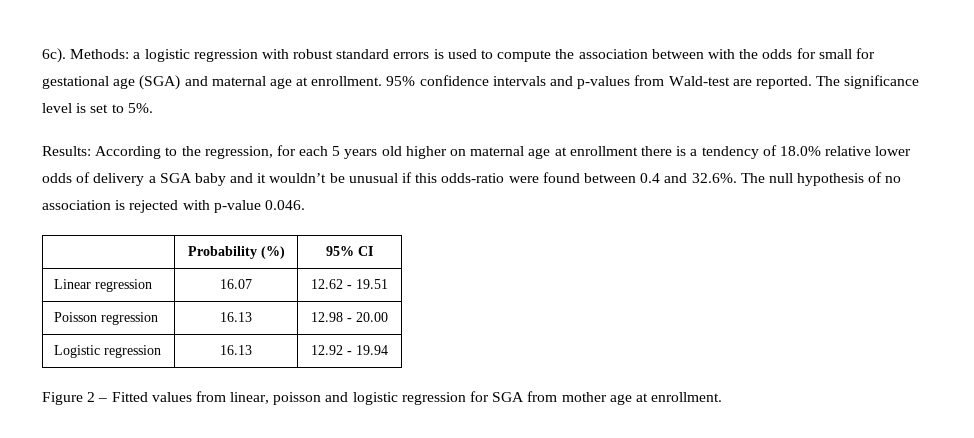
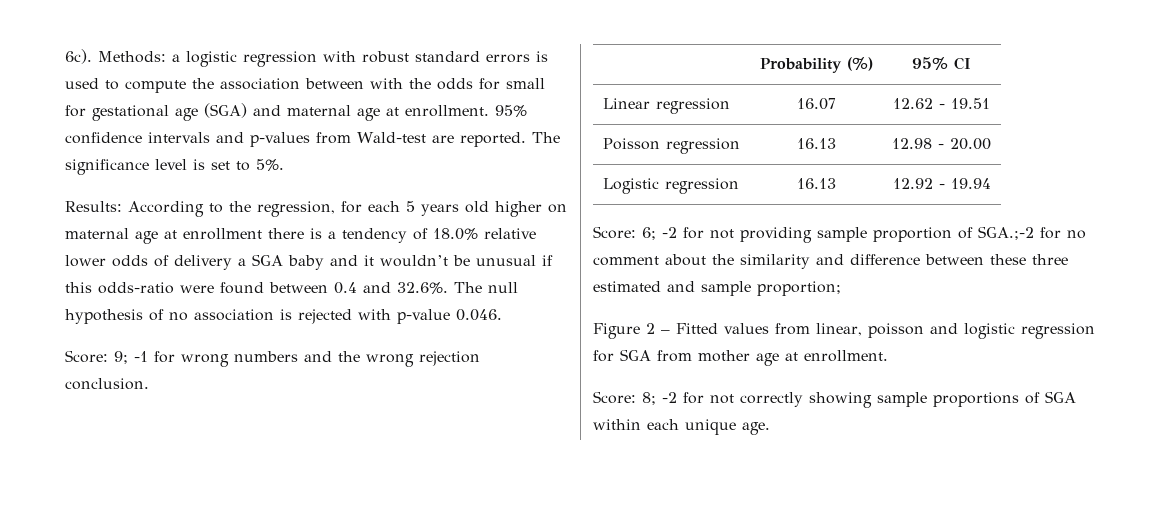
(305, 205) none -> [65,350,480,367] [65,378,149,390] // Score: 9; -1 for wrong numbers and the wrong rejection conclusion.
(388, 350) none -> [593,226,1086,243] [593,254,1068,269] [593,281,841,296] // Score: 6; -2 for not providing sample proportion of SGA.;-2 for no comment about the similarity and difference between these three estimated and sample proportion;
(723, 397) none -> [593,391,1076,408] [593,419,770,435] // Score: 8; -2 for not correctly showing sample proportions of SGA within each unique age.

